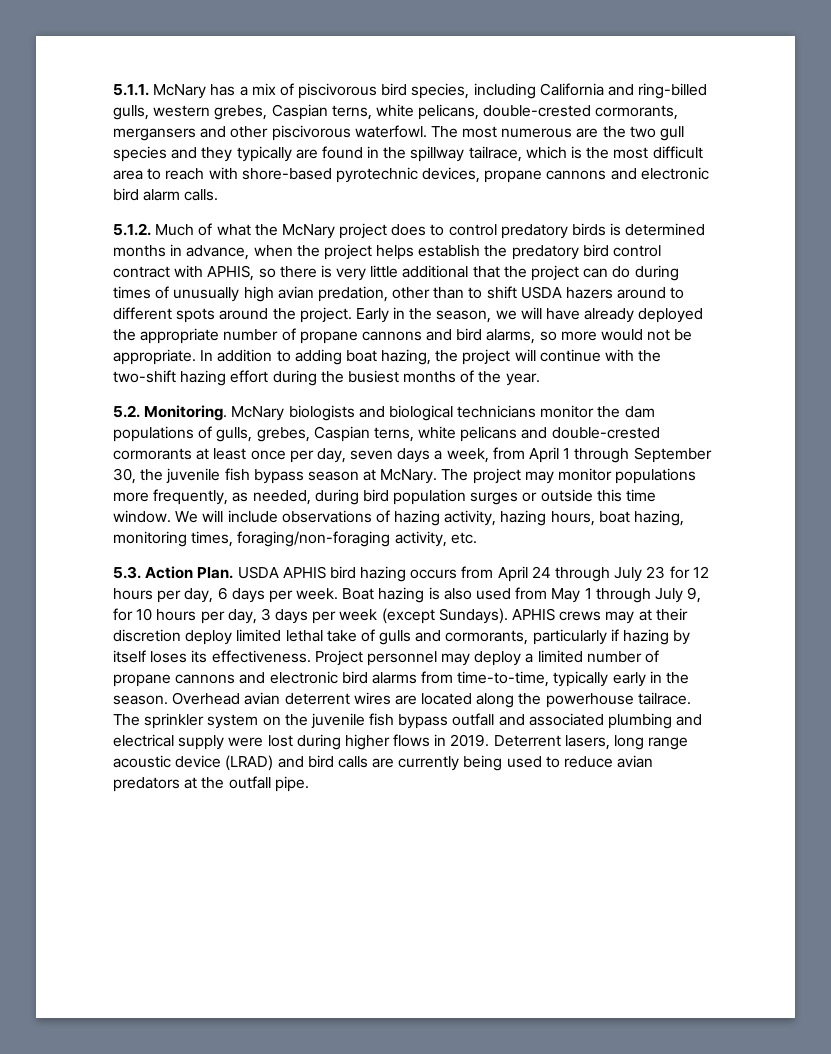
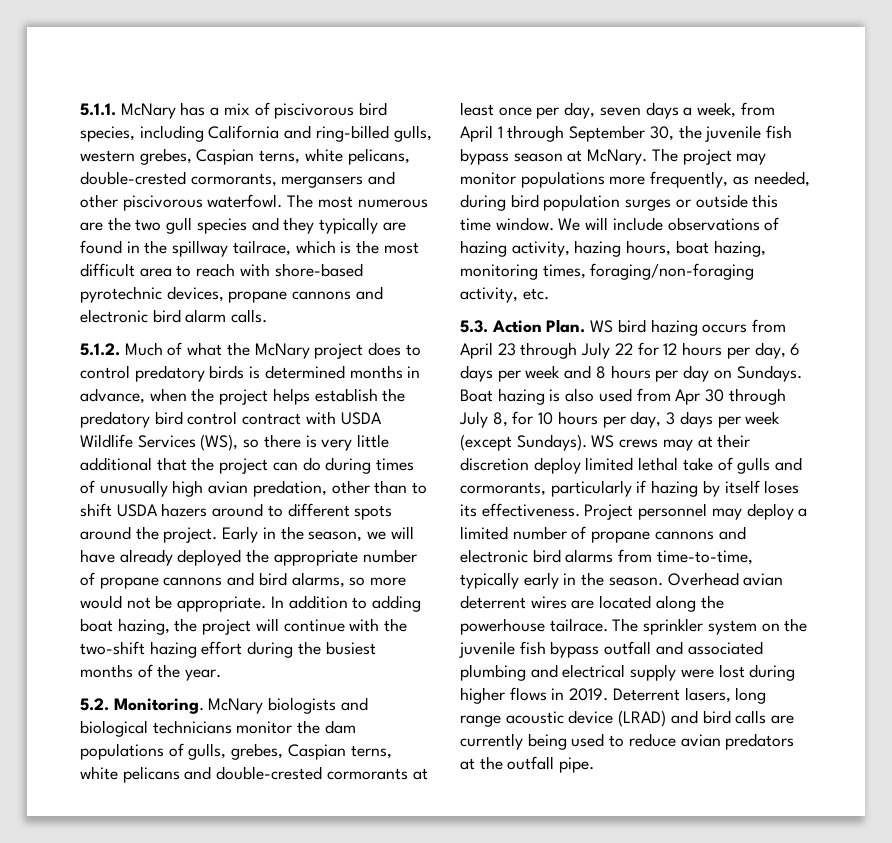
[207,265,255,281] APHIS, -> [340,412,382,425] [80,434,239,451] USDA Wildlife Services (WS),
[237,566,326,579] USDA APHIS -> [590,320,614,333] WS
[531,566,666,582] 24 through July 23 -> [497,342,633,359] 23 through July 22
[296,588,339,600] week. -> [525,365,802,382] week and 8 hours per day on Sundays.
[551,587,702,603] May 1 through July 9, -> [675,388,786,405] [459,411,508,428] Apr 30 through July 8,
[512,608,556,621] APHIS -> [591,435,615,448] WS

